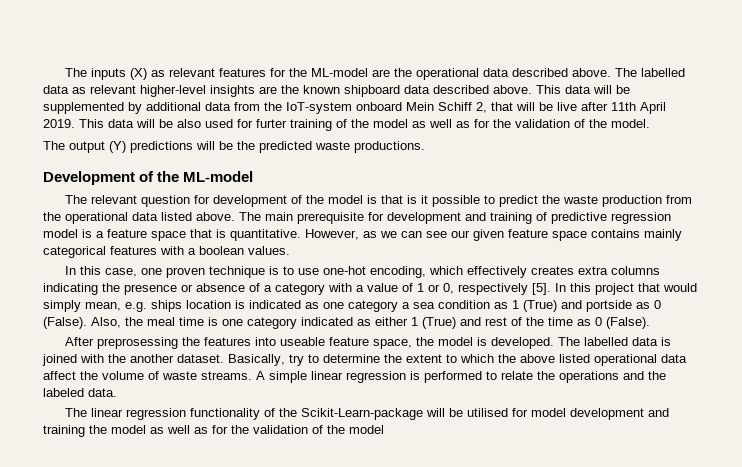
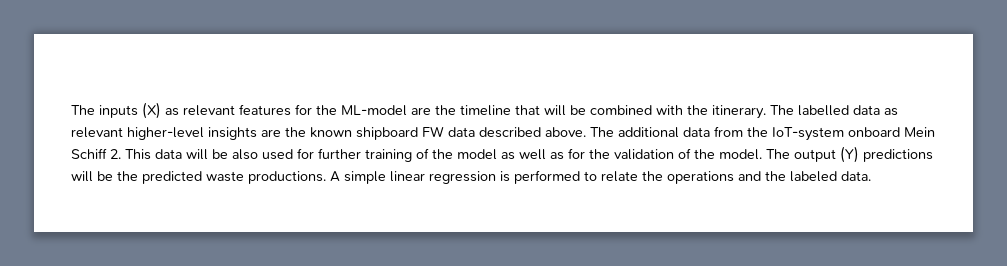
[415,68,611,80] operational data described above. -> [460,105,766,119] timeline that will be combined with the itinerary.
[404,85,630,94] [43,102,142,114] data described above. This data will be supplemented by -> [422,126,614,138] FW data described above. The
[476,102,666,114] [43,119,75,128] 2, that will be live after 11th April 2019. -> [110,149,121,159] 2.
[256,119,287,128] furter -> [318,148,361,159] further
(650, 123) // -> (762, 154) none
[43,171,254,185] [64,195,692,207] [43,212,671,224] [43,229,682,241] [43,246,290,258] [64,266,660,278] [43,283,697,295] [43,300,661,312] [43,317,650,329] [64,337,671,349] [42,354,687,366] [43,371,252,380] // Development of the ML-model // The relevant question for development of the model is that is it possible to predict the waste production from the operational data listed above. The main prerequisite for development and training of predictive regression model is a feature space that is quantitative. However, as we can see our given feature space contains mainly categorical features with a boolean values. // In this case, one proven technique is to use one-hot encoding, which effectively creates extra columns indicating the presence or absence of a category with a value of 1 or 0, respectively [5]. In this project that would simply mean, e.g. ships location is indicated as one category a sea condition as 1 (True) and portside as 0 (False). Also, the meal time is one category indicated as either 1 (True) and rest of the time as 0 (False). // After preprosessing the features into useable feature space, the model is developed. The labelled data is joined with the another dataset. Basically, try to determine the extent to which the above listed operational data affect the volume of waste streams. -> (326, 177) none
[64,408,669,420] [43,425,384,437] // The linear regression functionality of the Scikit-Learn-package will be utilised for model development and training the model as well as for the validation of the model -> (871, 176) none

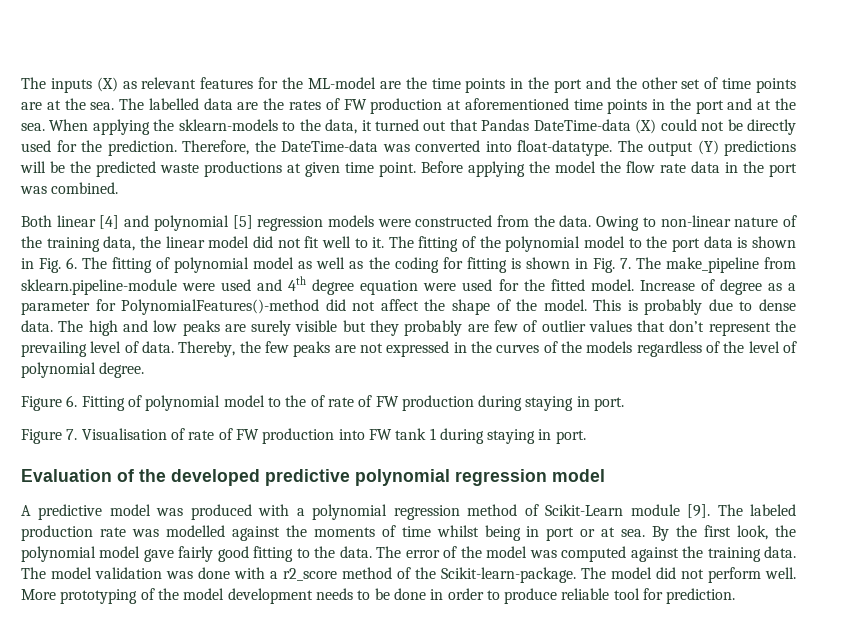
[460,105,898,119] [71,126,935,141] [71,148,762,162] timeline that will be combined with the itinerary. The labelled data as relevant higher-level insights are the known shipboard FW data described above. The additional data from the IoT-system onboard Mein Schiff 2. This data will be also used for further training of the model as well as for the validation of the model. -> [431,77,797,93] [21,98,796,114] [21,119,797,135] [21,140,612,156] time points in the port and the other set of time points are at the sea. The labelled data are the rates of FW production at aforementioned time points in the port and at the sea. When applying the sklearn-models to the data, it turned out that Pandas DateTime-data (X) could not be directly used for the prediction. Therefore, the DateTime-data was converted into float-datatype.
[248,170,871,184] productions. A simple linear regression is performed to relate the operations and the labeled data. -> [204,161,797,177] [20,182,119,194] [21,215,798,231] [21,236,797,252] [21,257,796,273] [21,276,796,295] [21,299,796,315] [21,320,796,336] [21,341,798,357] [21,362,145,378] [21,395,625,411] [21,428,586,444] [21,469,605,486] [21,504,797,520] [21,525,797,541] [21,546,797,562] [21,567,796,583] [21,588,736,604] productions at given time point. Before applying the model the flow rate data in the port was combined. // Both linear [4] and polynomial [5] regression models were constructed from the data. Owing to non-linear nature of the training data, the linear model did not fit well to it. The fitting of the polynomial model to the port data is shown in Fig. 6. The fitting of polynomial model as well as the coding for fitting is shown in Fig. 7. The make_pipeline from sklearn.pipeline-module were used and 4th degree equation were used for the fitted model. Increase of degree as a parameter for PolynomialFeatures()-method did not affect the shape of the model. This is probably due to dense data. The high and low peaks are surely visible but they probably are few of outlier values that don’t represent the prevailing level of data. Thereby, the few peaks are not expressed in the curves of the models regardless of the level of polynomial degree. // Figure 6. Fitting of polynomial model to the of rate of FW production during staying in port. // Figure 7. Visualisation of rate of FW production into FW tank 1 during staying in port. // Evaluation of the developed predictive polynomial regression model // A predictive model was produced with a polynomial regression method of Scikit-Learn module [9]. The labeled production rate was modelled against the moments of time whilst being in port or at sea. By the first look, the polynomial model gave fairly good fitting to the data. The error of the model was computed against the training data. The model validation was done with a r2_score method of the Scikit-learn-package. The model did not perform well. More prototyping of the model development needs to be done in order to produce reliable tool for prediction.

